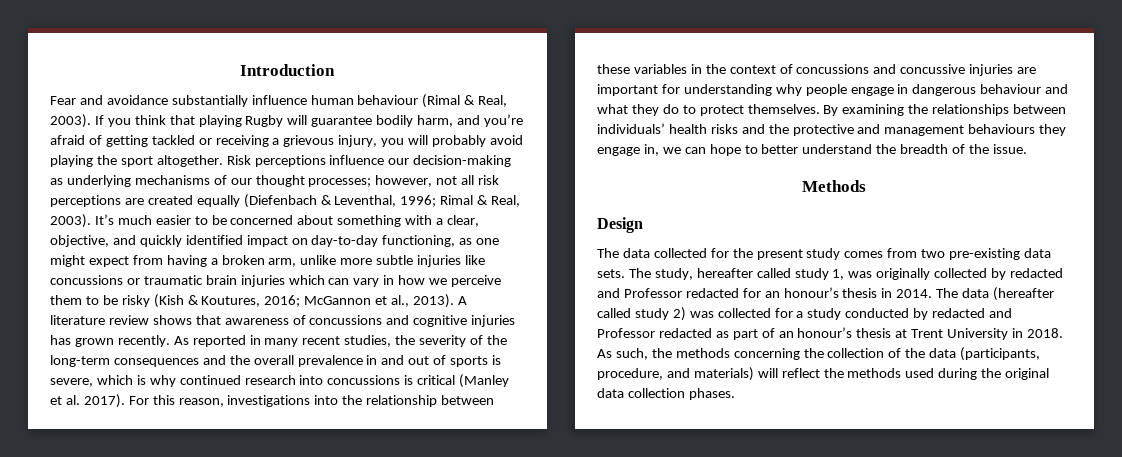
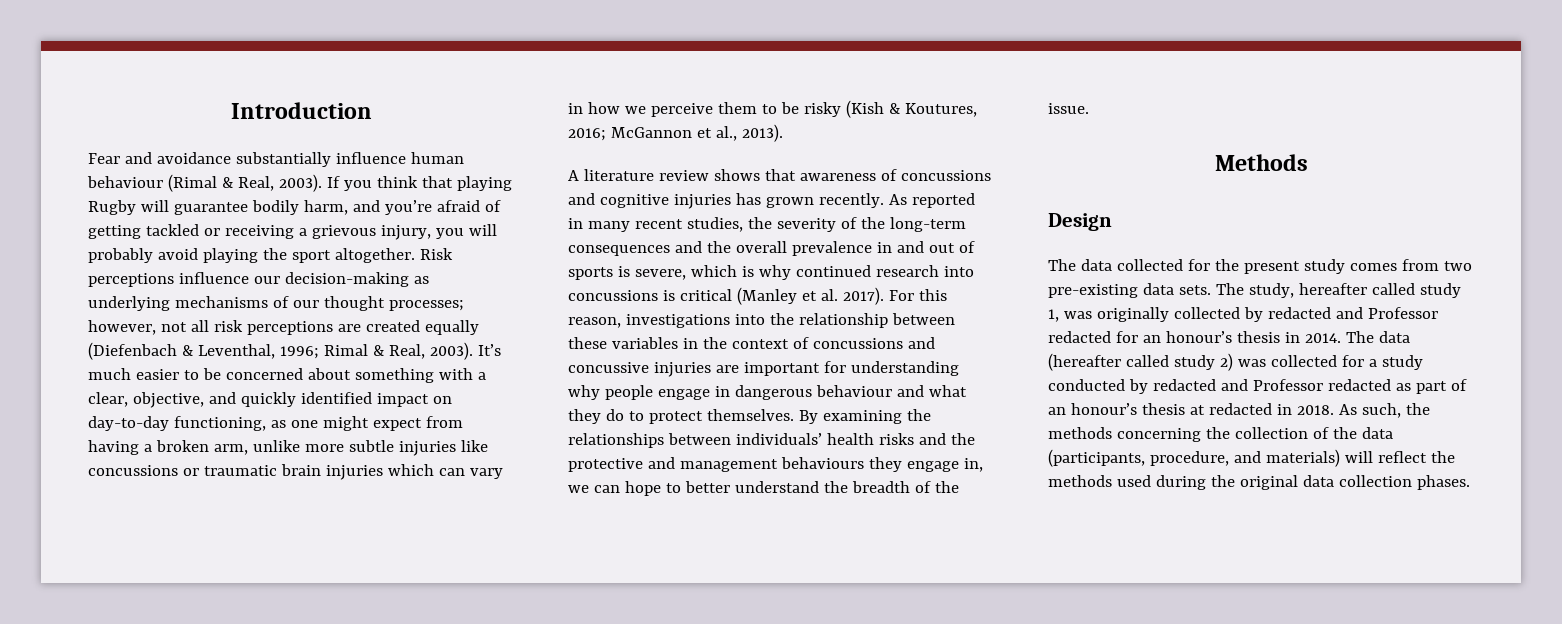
(455, 301) none -> (783, 133) //
[911,328,1009,340] Trent University -> [1208,403,1272,415] redacted

